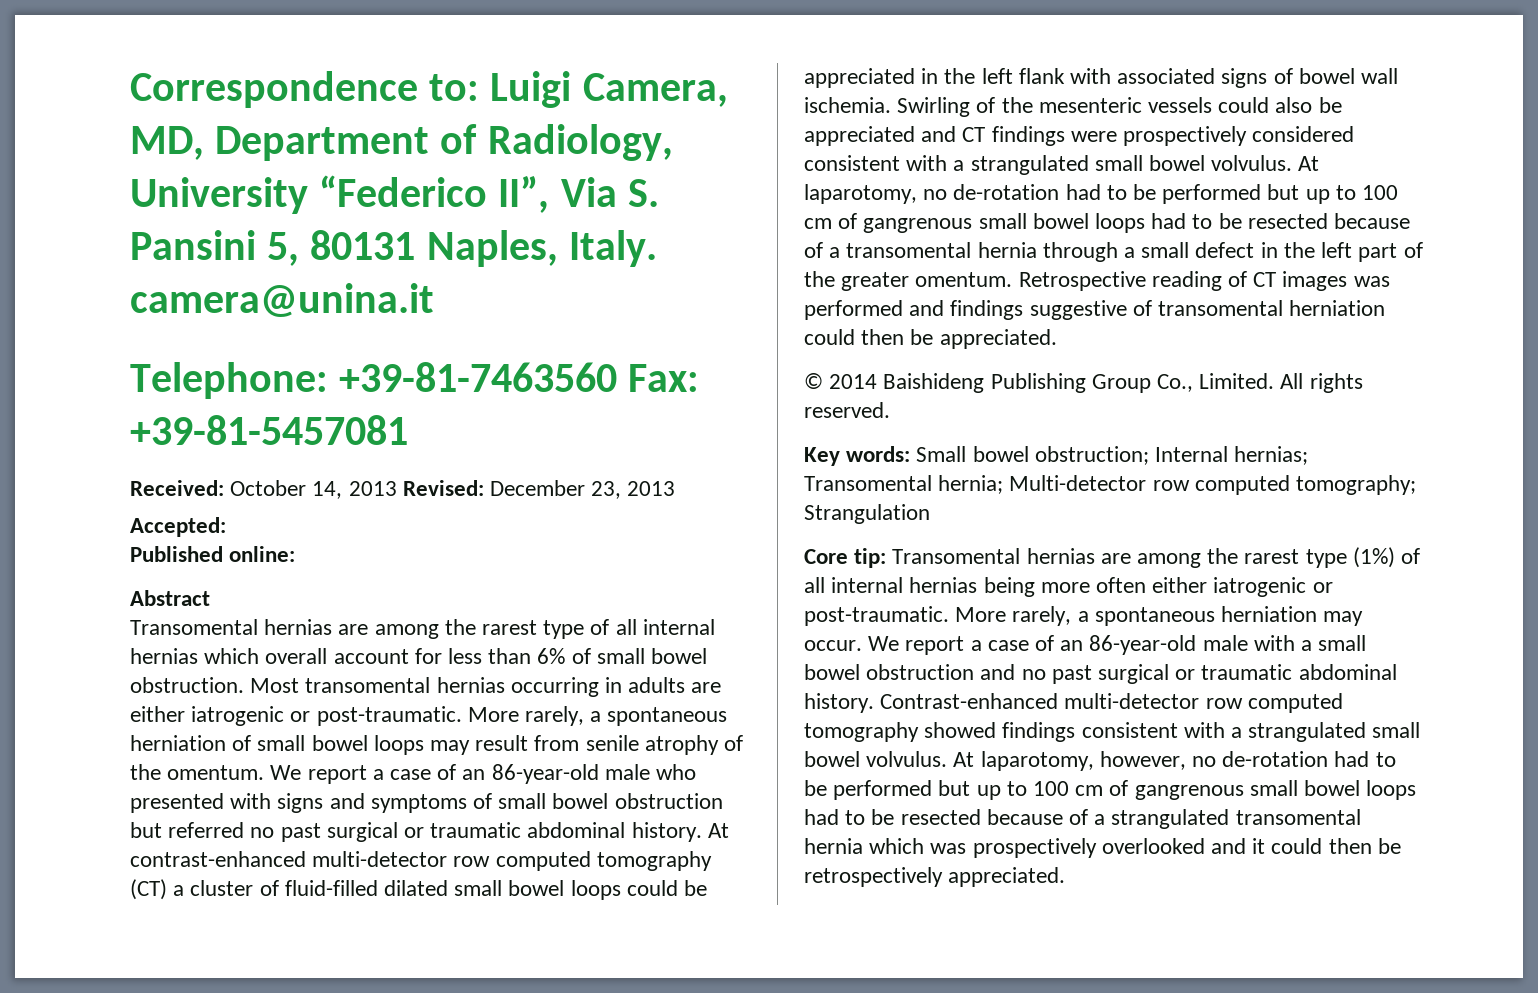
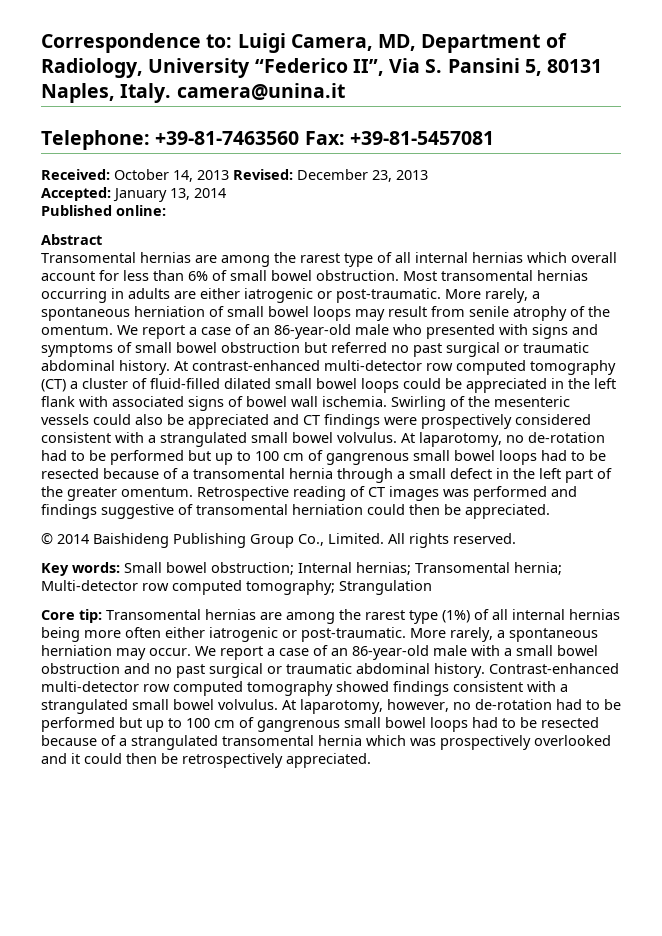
(226, 527) none -> [113,188,226,202] January 13, 2014

